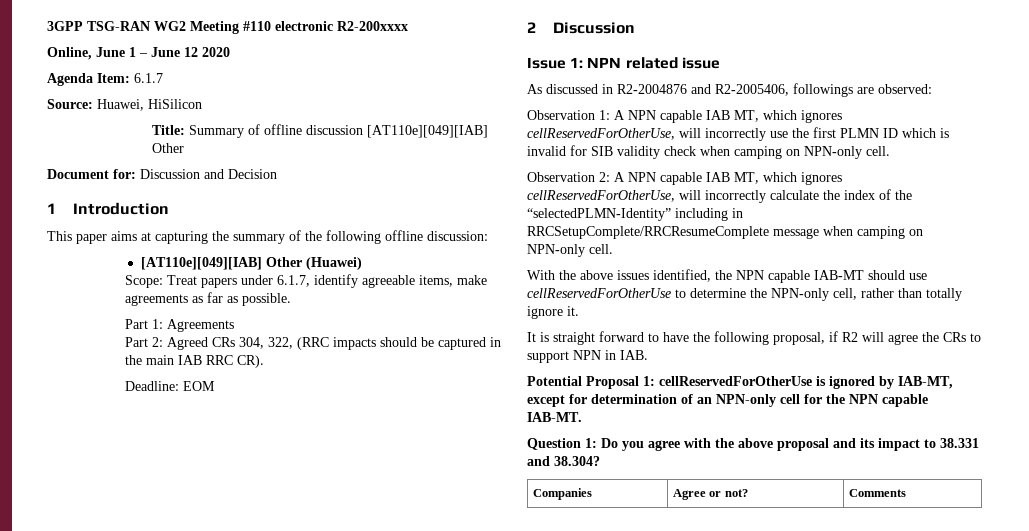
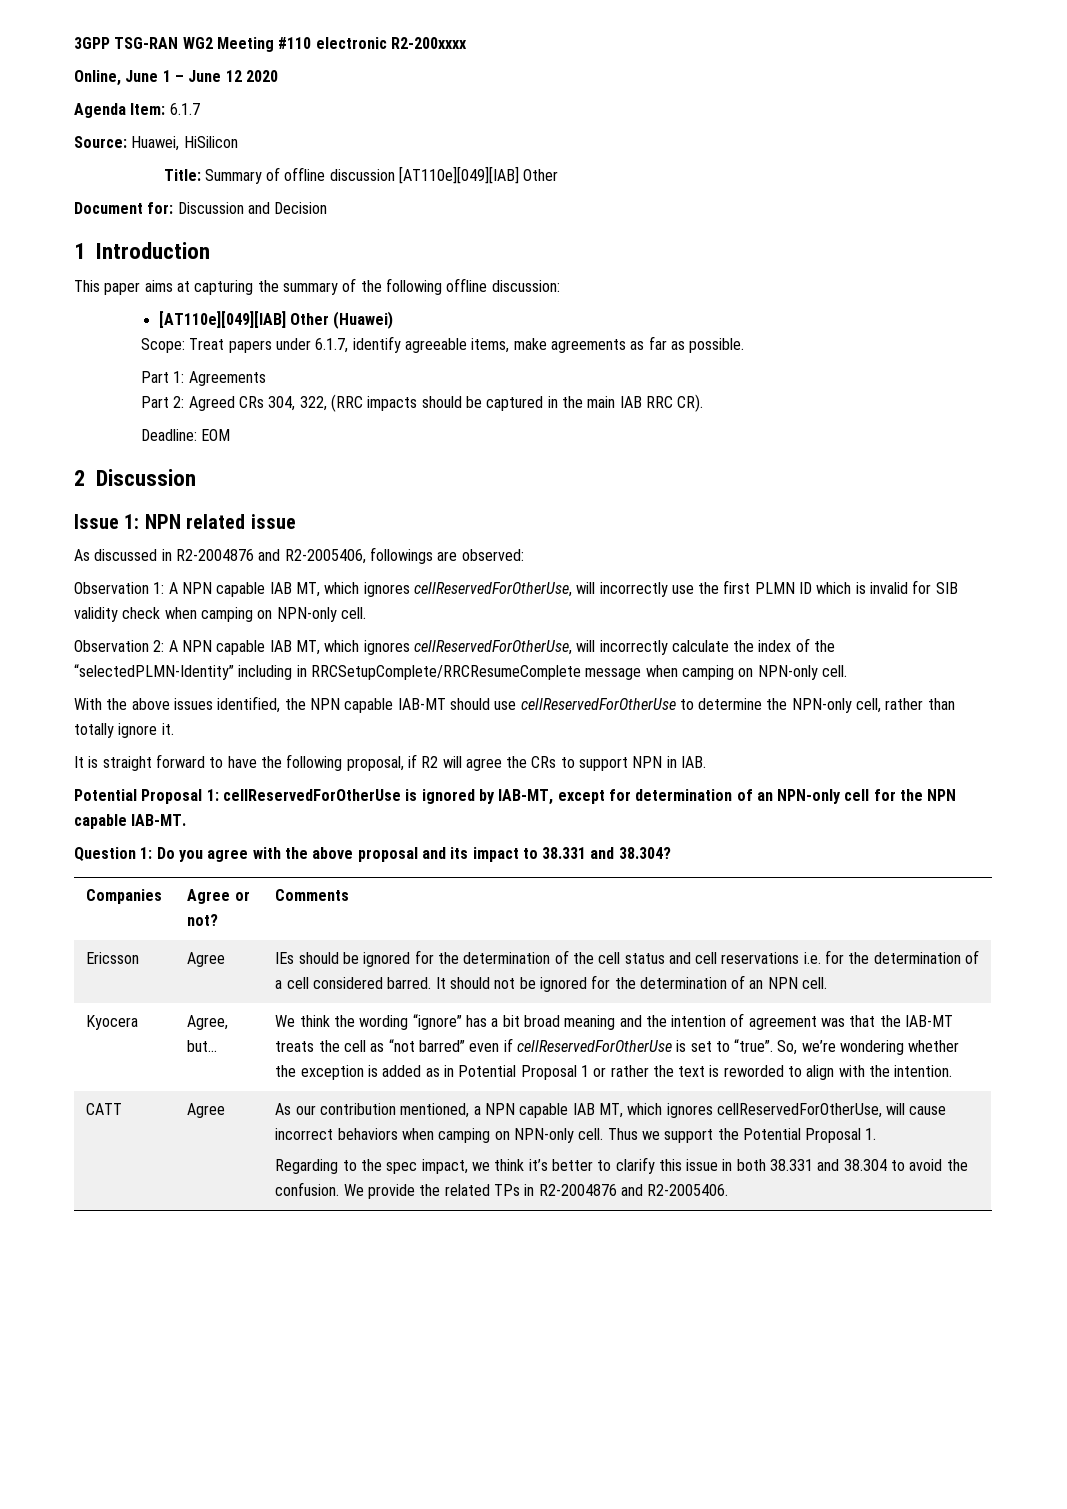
(906, 493) none -> [86,952,140,964] [187,952,226,967] [275,950,980,967] [275,975,828,992] [86,1015,139,1030] [187,1015,229,1030] [187,1040,218,1052] [275,1013,954,1030] [275,1038,960,1055] [275,1065,953,1080] [86,1103,123,1115] [187,1103,226,1118] [275,1103,947,1118] [275,1128,877,1143] [275,1157,968,1174] [275,1182,729,1199] // Ericsson | Agree | IEs should be ignored for the determination of the cell status and cell reservations i.e. for the determination of a cell considered barred. It should not be ignored for the determination of an NPN cell. // Kyocera | Agree, but… | We think the wording “ignore” has a bit broad meaning and the intention of agreement was that the IAB-MT treats the cell as “not barred” even if cellReservedForOtherUse is set to “true”. So, we’re wondering whether the exception is added as in Potential Proposal 1 or rather the text is reworded to align with the intention. // CATT | Agree | As our contribution mentioned, a NPN capable IAB MT, which ignores cellReservedForOtherUse, will cause incorrect behaviors when camping on NPN-only cell. Thus we support the Potential Proposal 1. // Regarding to the spec impact, we think it’s better to clarify this issue in both 38.331 and 38.304 to avoid the confusion. We provide the related TPs in R2-2004876 and R2-2005406.

